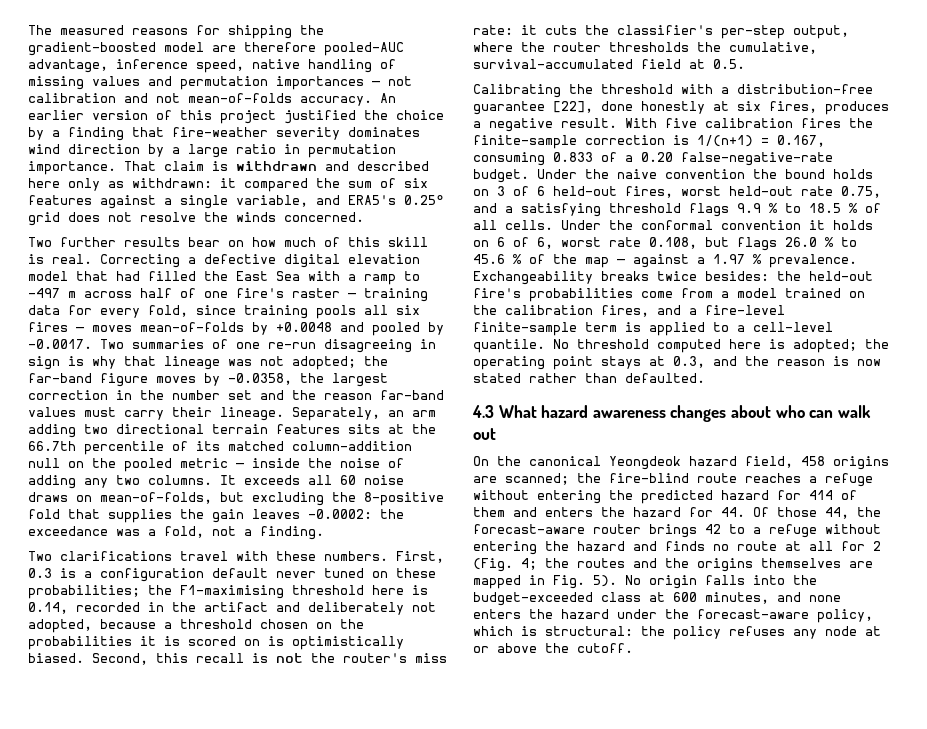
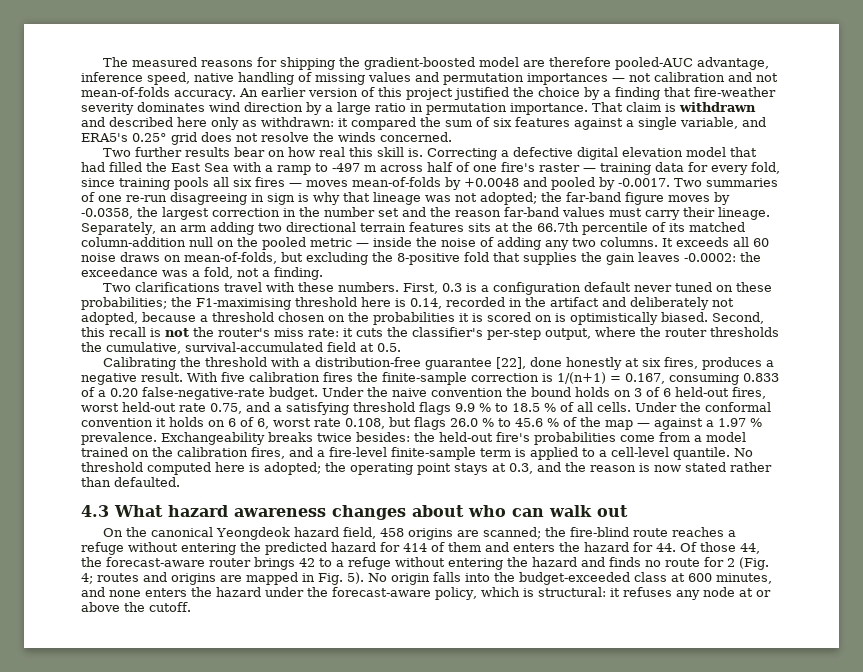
[284,237,428,247] [28,254,92,264] much of this skill is real. -> [319,147,424,157] real this skill is.
[785,541,833,551] at all -> (700, 562) none
[545,558,569,568] the -> (93, 578) none
[665,558,841,572] the origins themselves -> [171,573,216,585] origins
[641,626,721,640] the policy -> [609,588,620,597] it

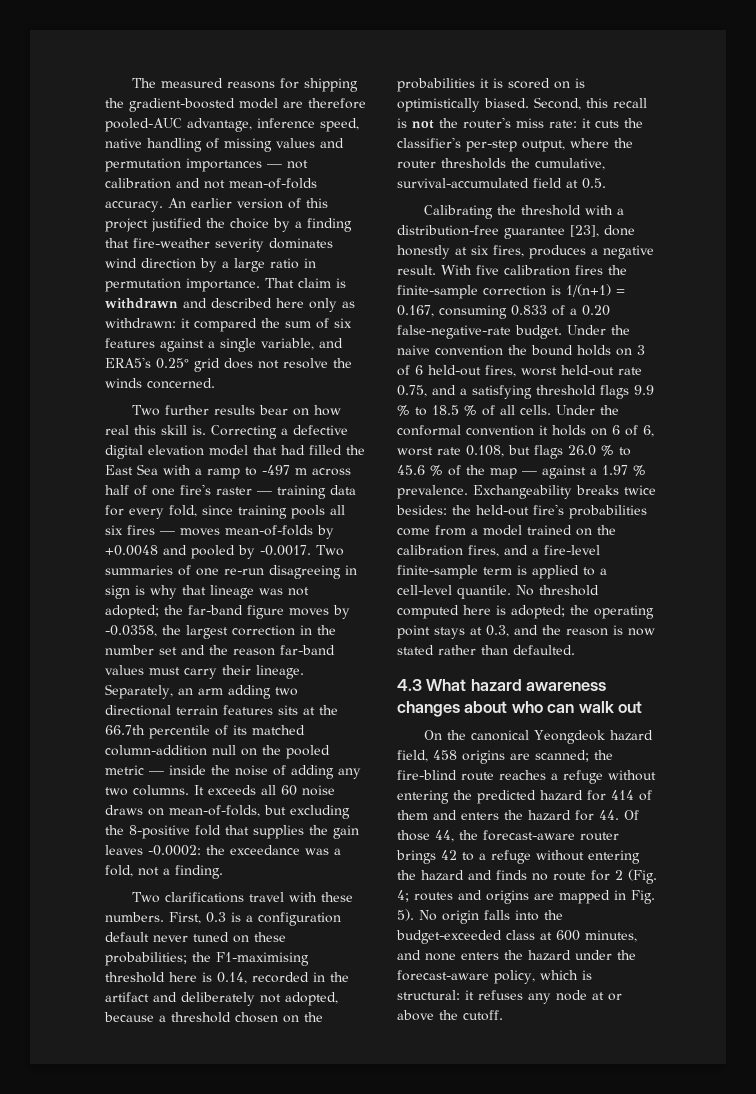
[496,357,527,369] [22], -> [570,225,599,237] [23],

